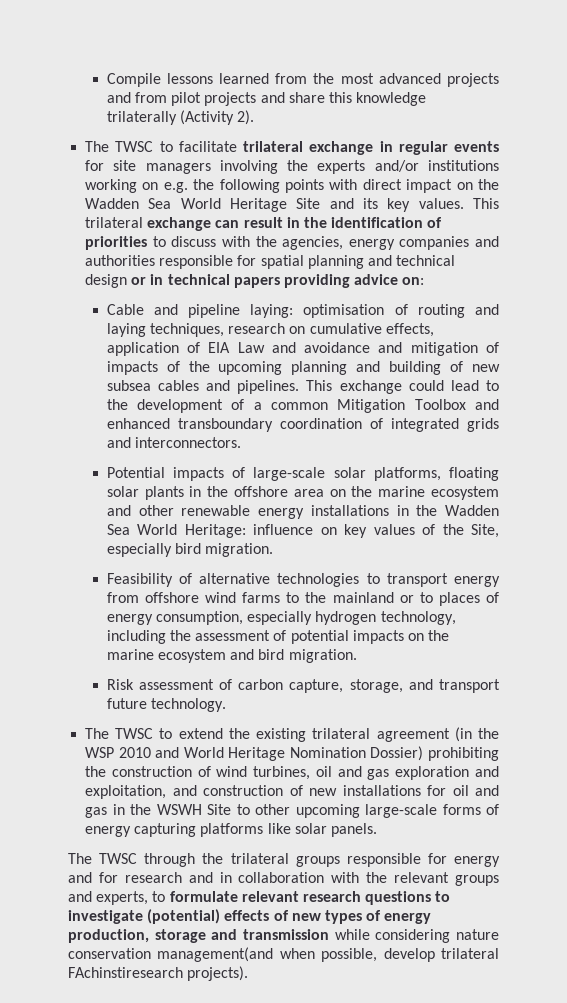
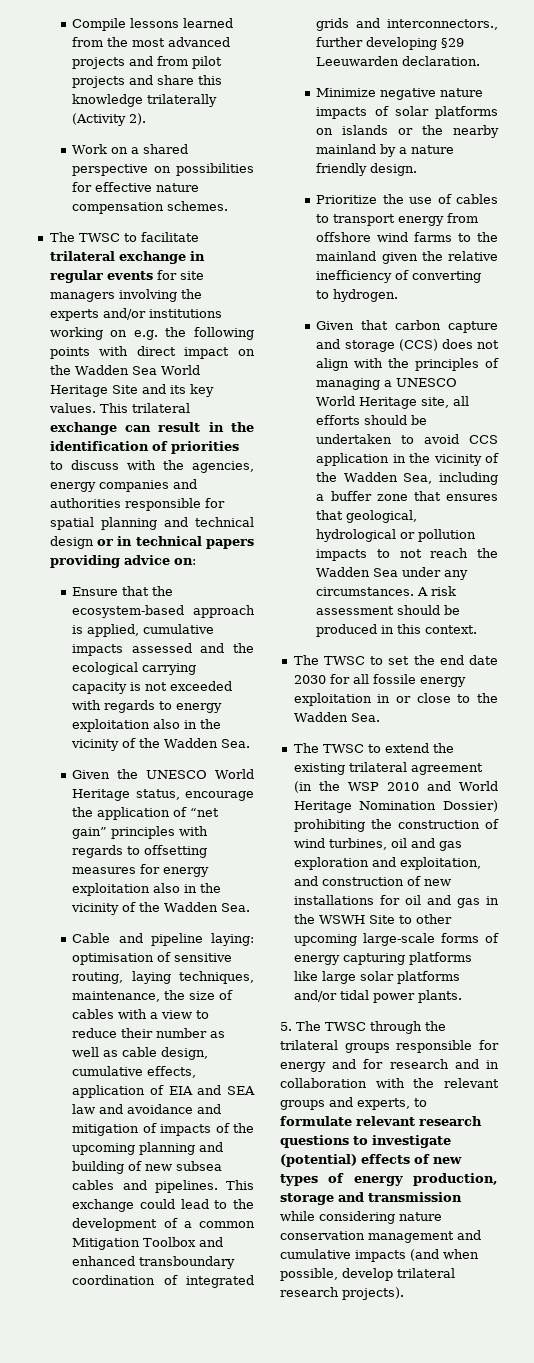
(255, 117) none -> [72,144,189,154] [72,163,254,176] [72,182,200,192] [72,201,229,214] // Work on a shared perspective on possibilities for effective nature compensation schemes.
(425, 281) none -> [72,586,174,596] [72,605,255,618] [72,624,215,637] [72,643,254,656] [72,662,197,675] [72,681,233,694] [72,700,223,713] [72,719,222,732] [71,738,251,751] [72,769,254,779] [72,789,254,801] [72,807,220,820] [72,826,209,839] [72,845,208,858] [72,864,210,877] [72,883,222,896] [71,902,251,915] // Ensure that the ecosystem-based approach is applied, cumulative impacts assessed and the ecological carrying capacity is not exceeded with regards to energy exploitation also in the vicinity of the Wadden Sea. // Given the UNESCO World Heritage status, encourage the application of “net gain” principles with regards to offsetting measures for energy exploitation also in the vicinity of the Wadden Sea.
[417,304,499,318] [106,323,306,337] routing and laying techniques, research on -> [174,953,233,962] [72,971,254,984] [72,990,234,1002] [72,1009,210,1019] [72,1028,226,1038] [72,1047,209,1060] sensitive routing, laying techniques, maintenance, the size of cables with a view to reduce their number as well as cable design,
[237,342,265,353] Law -> [197,1085,255,1095] [72,1104,96,1114] and SEA law
[134,437,241,448] [106,467,499,481] [106,486,499,500] [106,505,499,519] [106,524,500,538] [106,543,274,557] [106,573,360,587] interconnectors. // Potential impacts of large-scale solar platforms, floating solar plants in the offshore area on the marine ecosystem and other renewable energy installations in the Wadden Sea World Heritage: influence on key values of the Site, especially bird migration. // Feasibility of alternative technologies -> [387,19,498,30] [316,37,465,50] [316,56,481,66] [316,88,484,100] [316,106,498,119] [316,125,499,138] [316,144,455,157] [316,163,418,176] [316,194,498,204] interconnectors., further developing §29 Leeuwarden declaration. // Minimize negative nature impacts of solar platforms on islands or the nearby mainland by a nature friendly design. // Prioritize the use of cables
[399,592,499,606] [106,611,456,625] [106,630,450,644] [106,649,357,663] [106,679,500,693] [106,698,226,712] or to places of energy consumption, especially hydrogen technology, including the assessment of potential impacts on the marine ecosystem and bird migration. // Risk assessment of carbon capture, storage, and transport future technology. -> [381,251,498,264] [316,270,482,283] [316,289,399,302] [316,320,498,333] [316,339,499,352] [316,358,499,371] [316,378,458,390] [316,396,470,409] [316,415,428,425] [316,434,498,444] [316,453,499,466] [316,472,498,485] [316,491,498,501] [316,510,418,523] [316,529,477,542] [316,548,498,561] [316,567,469,580] [316,586,457,596] [316,605,461,615] [316,624,478,637] [293,655,498,665] [293,674,466,687] [293,693,498,706] [293,712,380,722] given the relative inefficiency of converting to hydrogen. // Given that carbon capture and storage (CCS) does not align with the principles of managing a UNESCO World Heritage site, all efforts should be undertaken to avoid CCS application in the vicinity of the Wadden Sea, including a buffer zone that ensures that geological, hydrological or pollution impacts to not reach the Wadden Sea under any circumstances. A risk assessment should be produced in this context. // The TWSC to set the end date 2030 for all fossile energy exploitation in or close to the Wadden Sea.
[294,823,377,837] solar panels. // -> [321,971,460,984] [293,990,462,1003] [280,1022,292,1031] large solar platforms and/or tidal power plants. // 5.
[157,947,274,962] management(and -> [368,1230,481,1243] [280,1249,439,1262] management and cumulative impacts (and
[68,967,183,978] FAchinstiresearch -> [280,1287,339,1297] research

